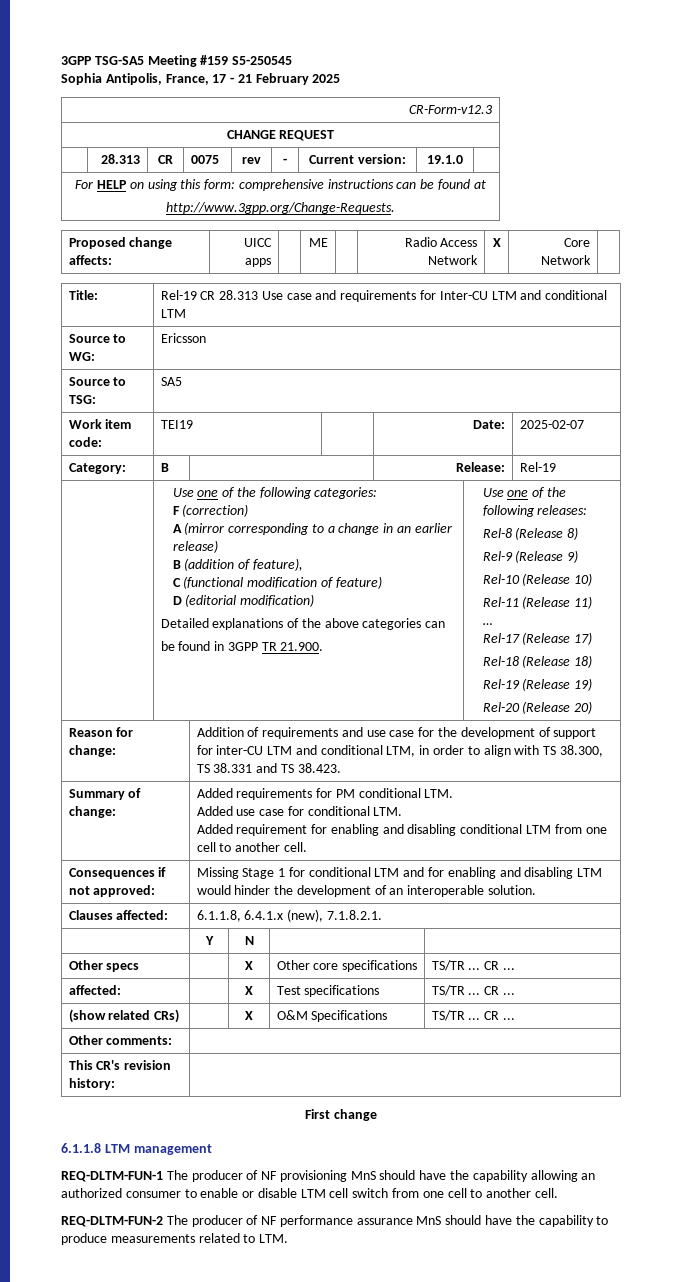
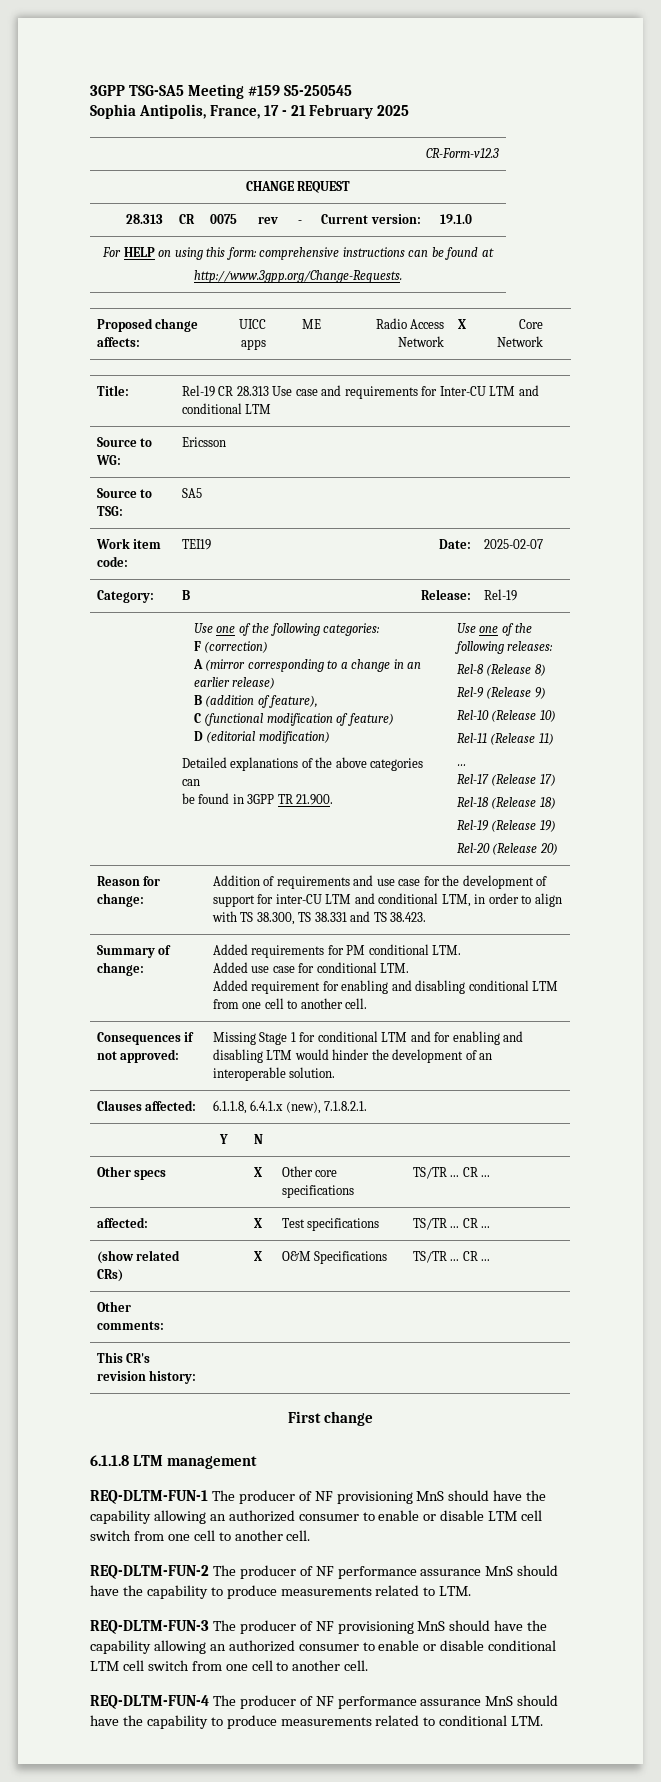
(289, 1238) none -> [90,1620,548,1634] [90,1640,557,1654] [90,1660,369,1671] [90,1695,559,1709] [90,1715,544,1729] // REQ-DLTM-FUN-3 The producer of NF provisioning MnS should have the capability allowing an authorized consumer to enable or disable conditional LTM cell switch from one cell to another cell. // REQ-DLTM-FUN-4 The producer of NF performance assurance MnS should have the capability to produce measurements related to conditional LTM.

